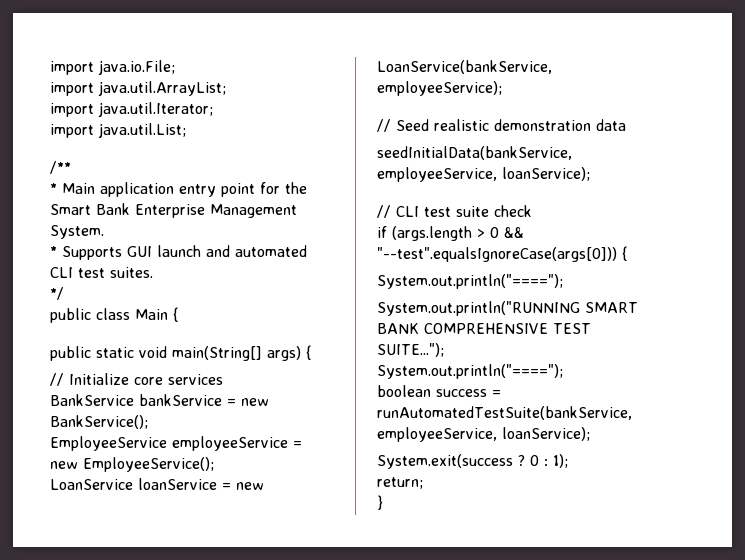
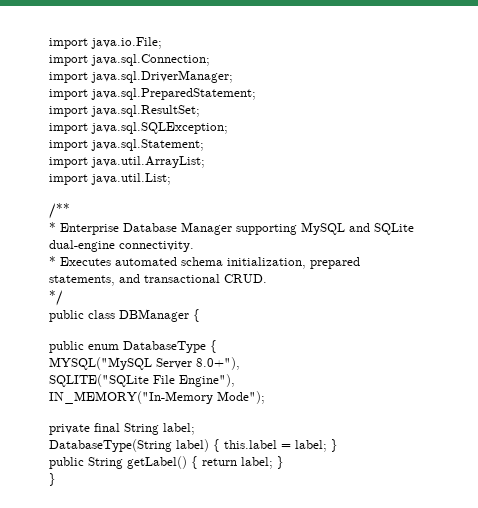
[98,81,226,96] [50,102,213,117] [50,123,186,138] [50,161,71,174] [50,182,307,197] [50,203,297,218] [50,225,104,239] [50,245,307,260] [50,267,153,278] java.util.ArrayList; // import java.util.Iterator; // import java.util.List; // /** // * Main application entry point for the Smart Bank Enterprise Management System. // * Supports GUI launch and automated CLI test suites. -> [91,54,210,66] [49,70,233,83] [49,88,256,100] [49,105,200,117] [49,122,228,134] [49,139,204,151] [49,156,205,168] [49,173,171,185] [49,203,70,219] [49,222,414,235] [49,240,194,252] [49,256,360,269] [49,274,267,286] java.sql.Connection; // import java.sql.DriverManager; // import java.sql.PreparedStatement; // import java.sql.ResultSet; // import java.sql.SQLException; // import java.sql.Statement; // import java.util.ArrayList; // import java.util.List; // /** // * Enterprise Database Manager supporting MySQL and SQLite dual-engine connectivity. // * Executes automated schema initialization, prepared statements, and transactional CRUD.
[135,309,168,320] Main -> [119,309,189,322] DBManager
[96,345,311,361] [50,373,223,386] [50,394,269,406] [50,415,148,429] [50,436,302,451] [50,457,214,472] [50,478,264,490] [377,60,552,74] [377,81,502,96] [377,119,626,132] [377,146,572,160] [377,167,590,182] [377,205,532,218] [377,226,524,241] [377,246,627,262] [377,274,563,289] [377,301,638,316] [377,323,591,334] [377,343,444,357] [377,364,563,379] [377,385,501,397] [377,406,632,420] [377,427,590,442] [377,454,568,469] [377,477,423,489] static void main(String[] args) { // // Initialize core services // BankService bankService = new BankService(); // EmployeeService employeeService = new EmployeeService(); // LoanService loanService = new LoanService(bankService, employeeService); // // Seed realistic demonstration data // seedInitialData(bankService, employeeService, loanService); // // CLI test suite check // if (args.length > 0 && "--test".equalsIgnoreCase(args[0])) { // System.out.println("===="); // System.out.println("RUNNING SMART BANK COMPREHENSIVE TEST SUITE..."); // System.out.println("===="); // boolean success = runAutomatedTestSuite(bankService, employeeService, loanService); // System.exit(success ? 0 : 1); // return; -> [88,340,217,353] [49,357,240,370] [49,374,235,387] [49,391,265,404] [49,423,195,435] [49,439,338,452] [49,456,284,469] enum DatabaseType { // MYSQL("MySQL Server 8.0+"), // SQLITE("SQLite File Engine"), // IN_MEMORY("In-Memory Mode"); // private final String label; // DatabaseType(String label) { this.label = label; } // public String getLabel() { return label; }

